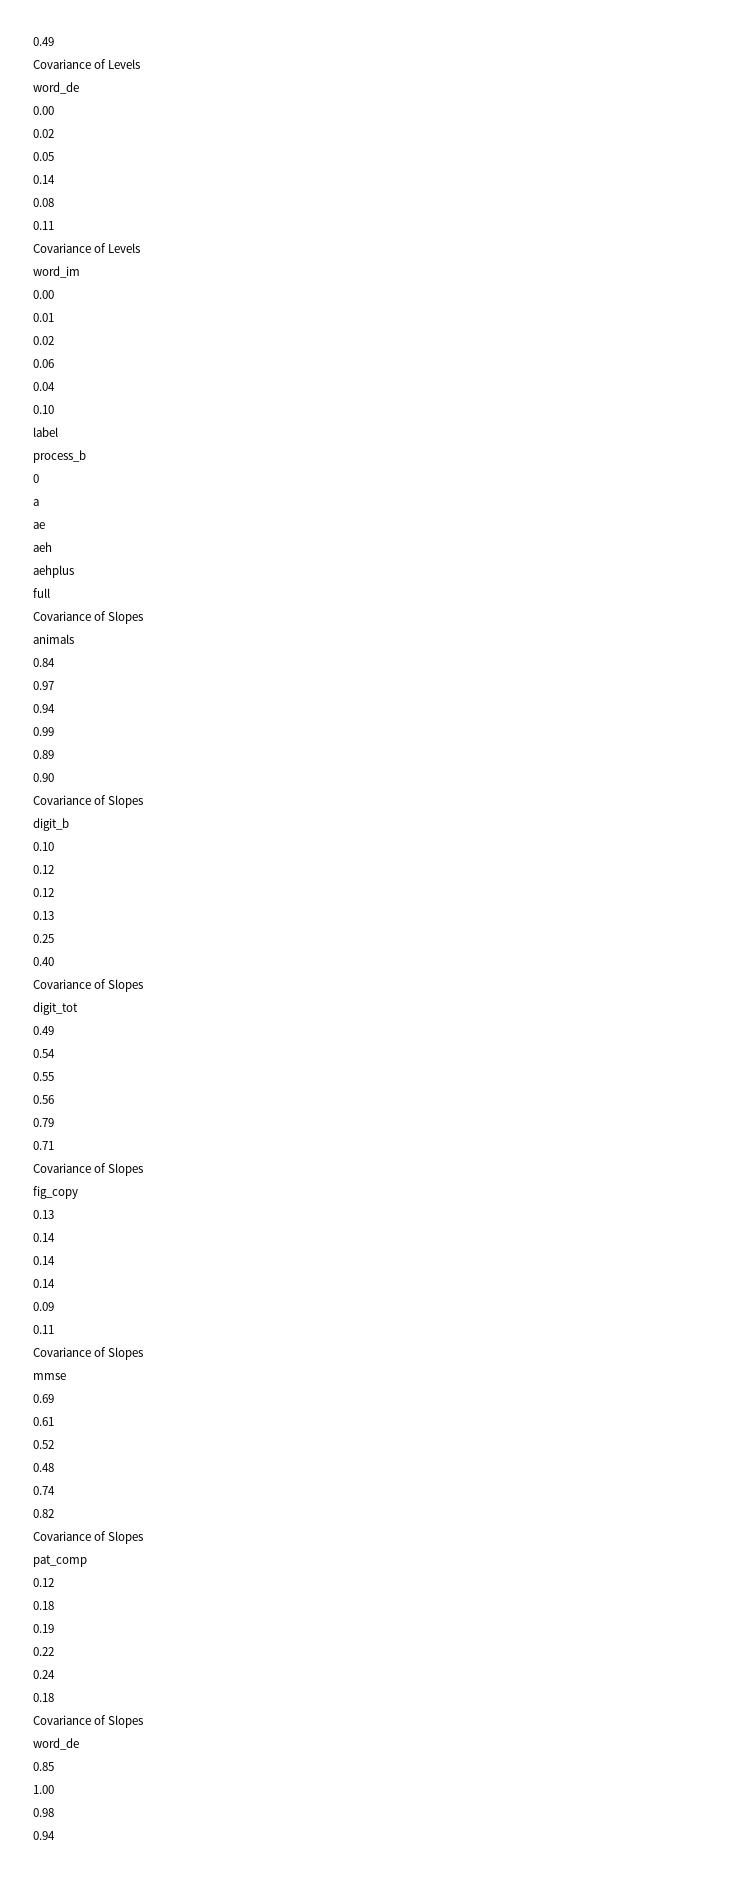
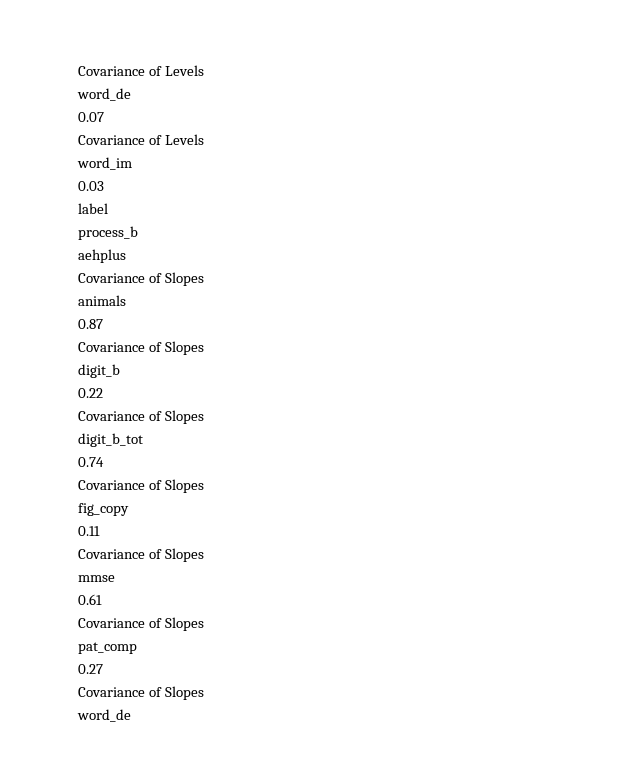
[33,37,54,46] 0.49 // -> (78, 71) none
[33,106,54,115] [33,129,54,138] [33,152,54,161] [33,175,55,184] [33,198,54,207] [33,221,54,230] [33,243,141,253] [33,266,80,278] [33,290,54,299] [33,313,54,322] [33,336,54,345] [33,359,54,368] [33,382,55,391] [33,405,54,414] [33,427,58,437] [33,450,86,463] [33,474,39,483] [33,499,39,506] [33,522,45,529] [33,542,52,552] 0.00 // 0.02 // 0.05 // 0.14 // 0.08 // 0.11 // Covariance of Levels // word_im // 0.00 // 0.01 // 0.02 // 0.06 // 0.04 // 0.10 // label // process_b // 0 // a // ae // aeh -> [78,112,104,122] [78,134,204,145] [77,157,132,170] [78,181,104,191] [78,203,108,214] [78,226,138,240] 0.07 // Covariance of Levels // word_im // 0.03 // label // process_b
[33,588,50,598] // full -> (126, 256) none
[33,658,55,667] [33,681,54,690] [33,704,55,713] [33,727,54,736] [33,750,54,759] [33,773,54,782] [33,795,144,808] [33,818,69,831] [33,842,54,851] [33,865,54,874] [33,888,54,897] [33,911,54,920] [33,934,54,943] [33,957,54,966] [33,979,144,992] [33,1002,78,1015] [33,1026,54,1035] [33,1049,55,1058] [33,1072,54,1081] [33,1095,54,1104] [33,1118,54,1127] [33,1141,54,1150] 0.84 // 0.97 // 0.94 // 0.99 // 0.89 // 0.90 // Covariance of Slopes // digit_b // 0.10 // 0.12 // 0.12 // 0.13 // 0.25 // 0.40 // Covariance of Slopes // digit_tot // 0.49 // 0.54 // 0.55 // 0.56 // 0.79 // 0.71 -> [78,319,103,329] [78,341,204,355] [78,364,120,378] [78,388,103,398] [78,410,204,424] [78,433,143,447] [78,457,104,467] 0.87 // Covariance of Slopes // digit_b // 0.22 // Covariance of Slopes // digit_b_tot // 0.74
[33,1210,54,1219] [33,1233,55,1242] [33,1256,55,1265] [33,1279,55,1288] [33,1302,54,1311] // 0.13 // 0.14 // 0.14 // 0.14 // 0.09 -> (129, 509) none
[33,1394,54,1403] // 0.69 -> (115, 578) none
[33,1440,54,1449] [33,1463,54,1472] [33,1486,55,1495] [33,1509,54,1518] // 0.52 // 0.48 // 0.74 // 0.82 -> (102, 599) none
[33,1578,54,1587] [33,1601,54,1610] [33,1624,54,1633] [33,1647,54,1656] [33,1670,55,1679] [33,1693,54,1702] 0.12 // 0.18 // 0.19 // 0.22 // 0.24 // 0.18 -> [78,664,103,674] 0.27
[33,1762,54,1771] [33,1785,54,1794] [33,1808,54,1817] [33,1831,55,1840] // 0.85 // 1.00 // 0.98 // 0.94 -> (131, 715) none

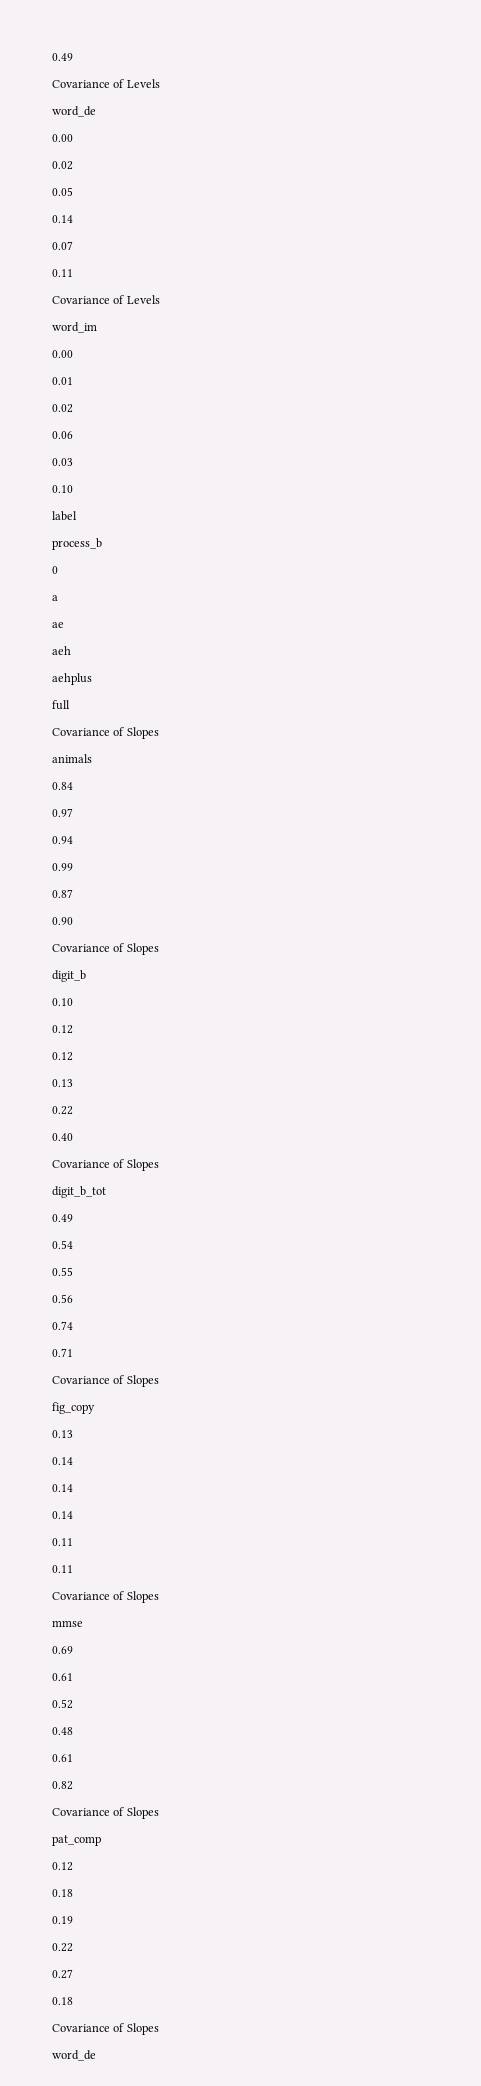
(78, 71) none -> [52,53,73,61] 0.49 //
(131, 94) none -> [52,134,73,142] [52,161,73,170] [52,187,73,196] [52,215,73,223] // 0.00 // 0.02 // 0.05 // 0.14
(104, 117) none -> [52,269,73,277] // 0.11
(132, 163) none -> [52,350,73,358] [52,377,73,385] [52,404,73,413] [52,431,73,439] // 0.00 // 0.01 // 0.02 // 0.06
(104, 186) none -> [52,485,73,493] // 0.10
(138, 233) none -> [52,566,58,574] [52,595,58,601] [52,622,64,628] [52,646,71,655] // 0 // a // ae // aeh
(126, 256) none -> [52,700,70,710] // full
(126, 300) none -> [52,782,73,790] [52,808,73,817] [52,836,73,844] [52,863,73,871] // 0.84 // 0.97 // 0.94 // 0.99
(103, 324) none -> [52,917,73,925] // 0.90
[78,388,103,398] // 0.22 -> [52,998,73,1006] [52,1025,73,1034] [52,1052,73,1061] [52,1079,73,1087] [52,1106,73,1115] [52,1133,73,1141] // 0.10 // 0.12 // 0.12 // 0.13 // 0.22 // 0.40
(143, 440) none -> [52,1214,73,1222] [52,1240,73,1249] [52,1267,73,1276] [52,1294,73,1303] // 0.49 // 0.54 // 0.55 // 0.56
(104, 462) none -> [52,1348,73,1357] // 0.71
(129, 509) none -> [52,1430,73,1438] [52,1457,73,1465] [52,1484,73,1492] [52,1511,73,1519] [52,1538,73,1546] // 0.13 // 0.14 // 0.14 // 0.14 // 0.11
[78,594,102,605] // 0.61 -> [52,1646,73,1654] [52,1673,73,1681] [52,1699,73,1709] [52,1727,73,1735] [52,1754,73,1762] [52,1781,73,1790] // 0.69 // 0.61 // 0.52 // 0.48 // 0.61 // 0.82
(137, 648) none -> [52,1862,73,1871] [52,1889,73,1897] [52,1916,73,1924] [52,1943,73,1952] // 0.12 // 0.18 // 0.19 // 0.22
(103, 669) none -> [52,1997,73,2005] // 0.18

